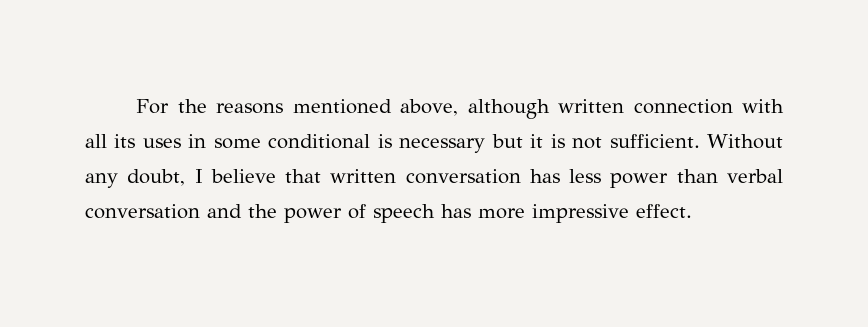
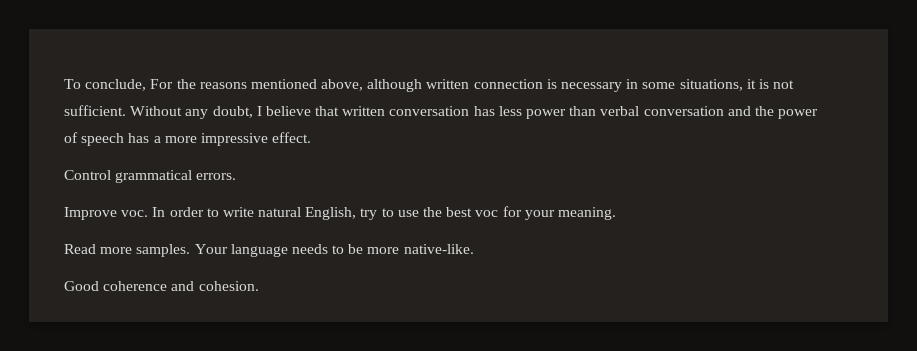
(136, 106) none -> [64,79,147,91] To conclude,
[742,99,784,113] [85,134,523,153] with all its uses in some conditional is necessary but -> [546,79,743,92] is necessary in some situations,
(471, 211) none -> [153,136,161,143] a
(692, 211) none -> [64,170,237,183] [64,206,616,220] [64,244,474,257] [64,281,259,291] // Control grammatical errors. // Improve voc. In order to write natural English, try to use the best voc for your meaning. // Read more samples. Your language needs to be more native-like. // Good coherence and cohesion.

